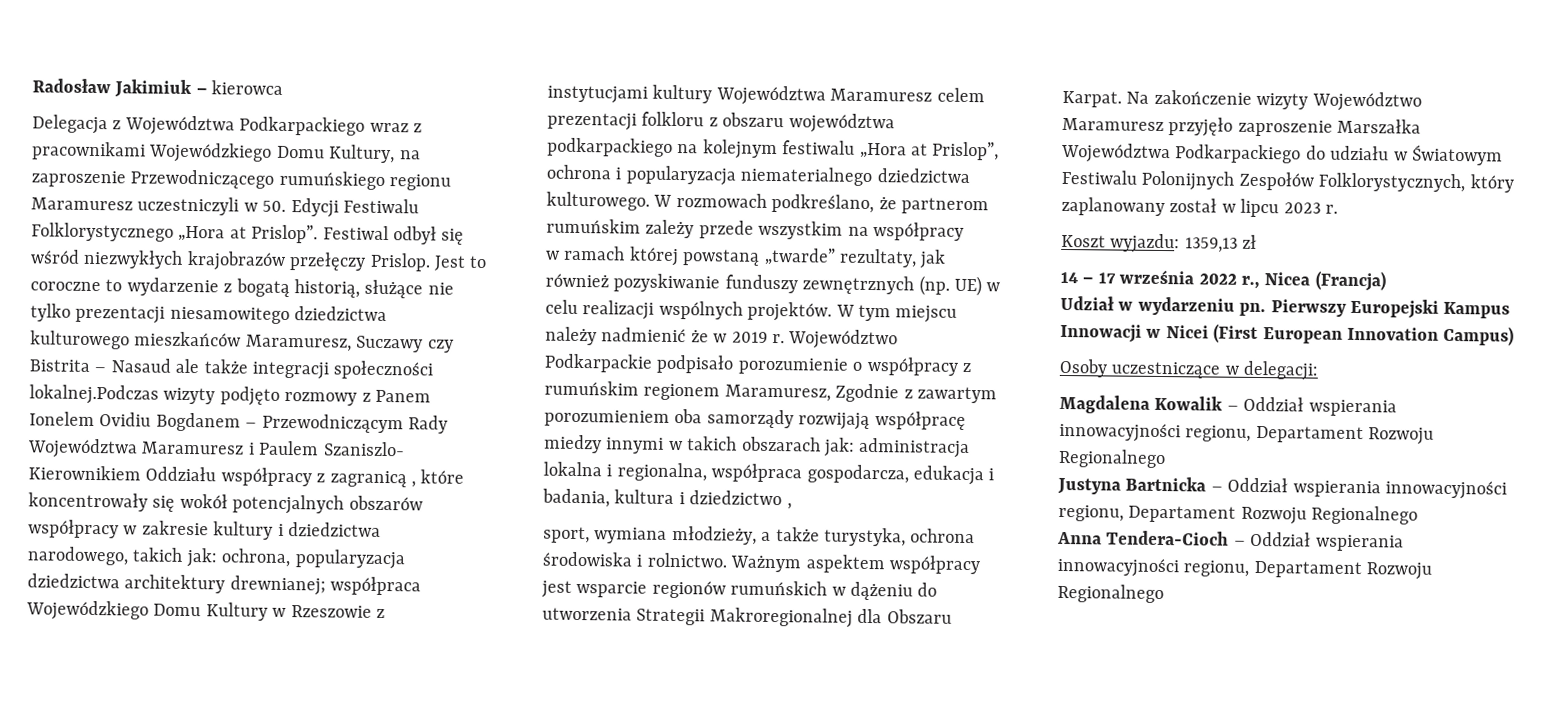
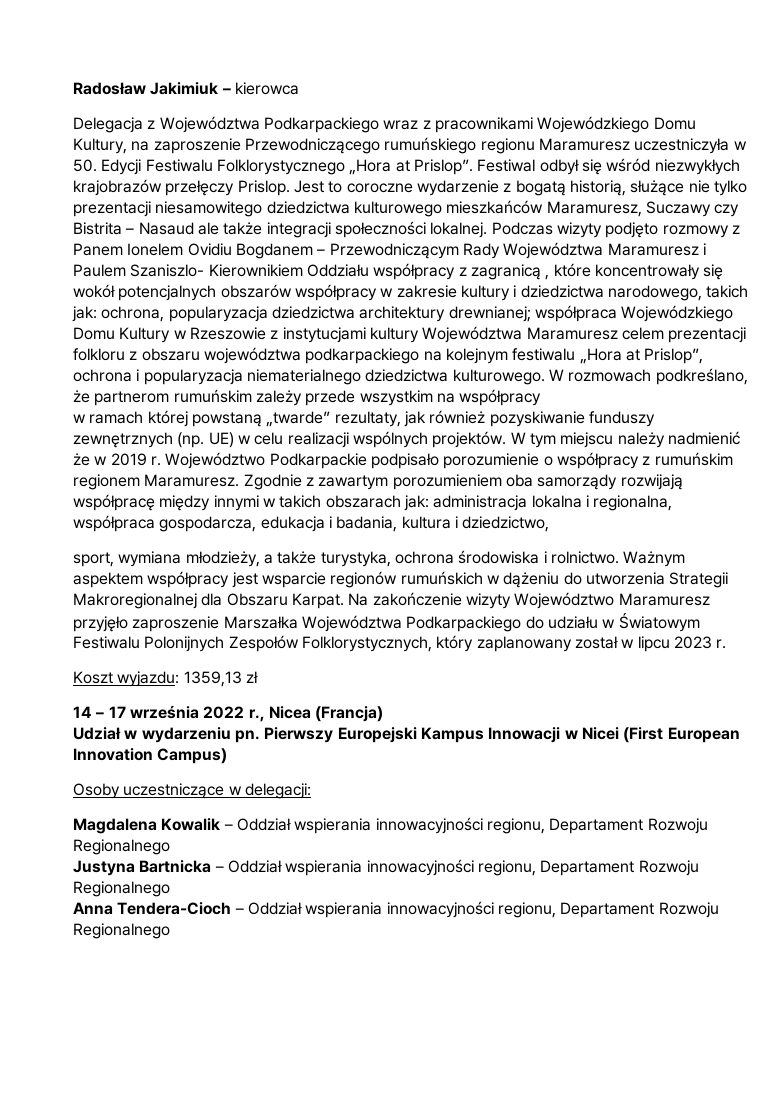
[137,196,240,216] uczestniczyli -> [634,138,730,154] uczestniczyła
[105,279,123,292] to -> (413, 188) none
[29,384,159,405] lokalnej.Podczas -> [430,222,553,238] lokalnej. Podczas
[724,384,831,402] Maramuresz, -> [144,474,240,487] Maramuresz.
[544,434,602,454] miedzy -> [159,495,211,511] między
[689,490,792,510] dziedzictwo , -> [462,516,550,532] dziedzictwo,

